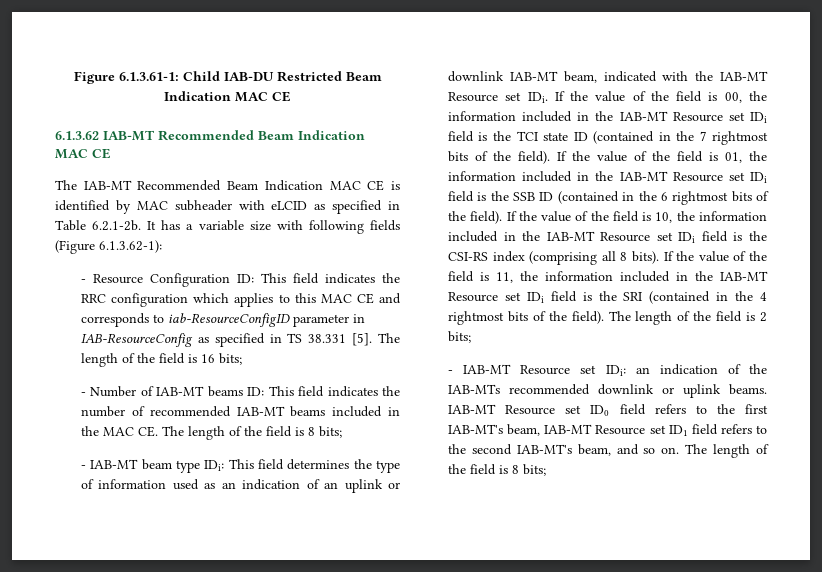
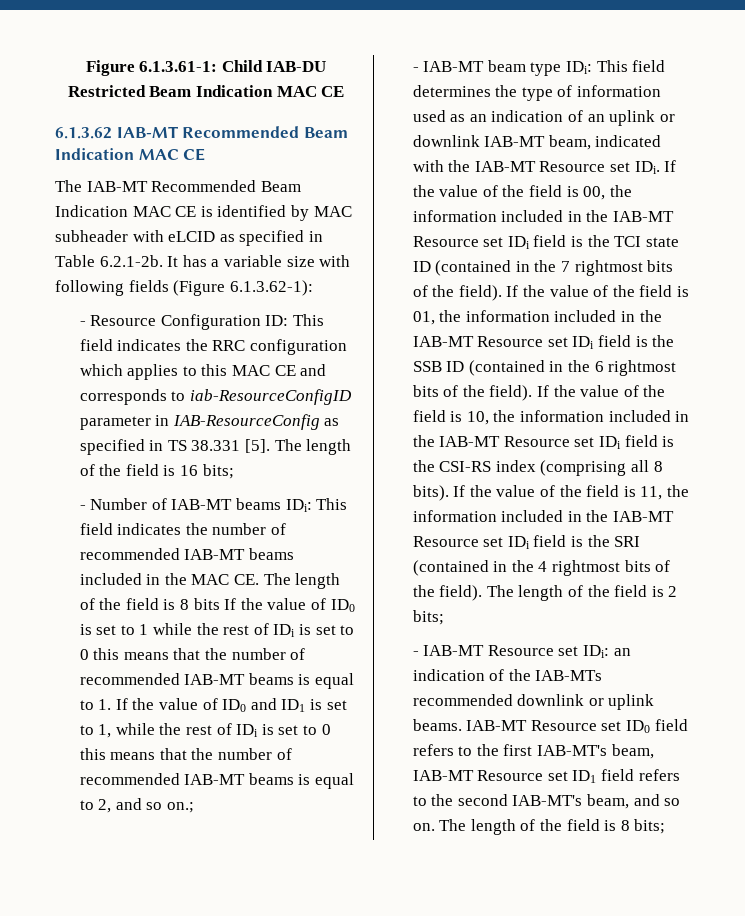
[247,387,265,396] ID: -> [285,499,312,512] IDi:
[318,426,342,438] bits; -> [193,598,355,612] [79,623,355,637] [79,648,306,660] [79,673,354,689] [79,698,347,712] [79,723,331,738] [79,748,292,760] [79,773,354,789] [79,798,194,813] bits If the value of ID0 is set to 1 while the rest of IDi is set to 0 this means that the number of recommended IAB-MT beams is equal to 1. If the value of ID0 and ID1 is set to 1, while the rest of IDi is set to 0 this means that the number of recommended IAB-MT beams is equal to 2, and so on.;

